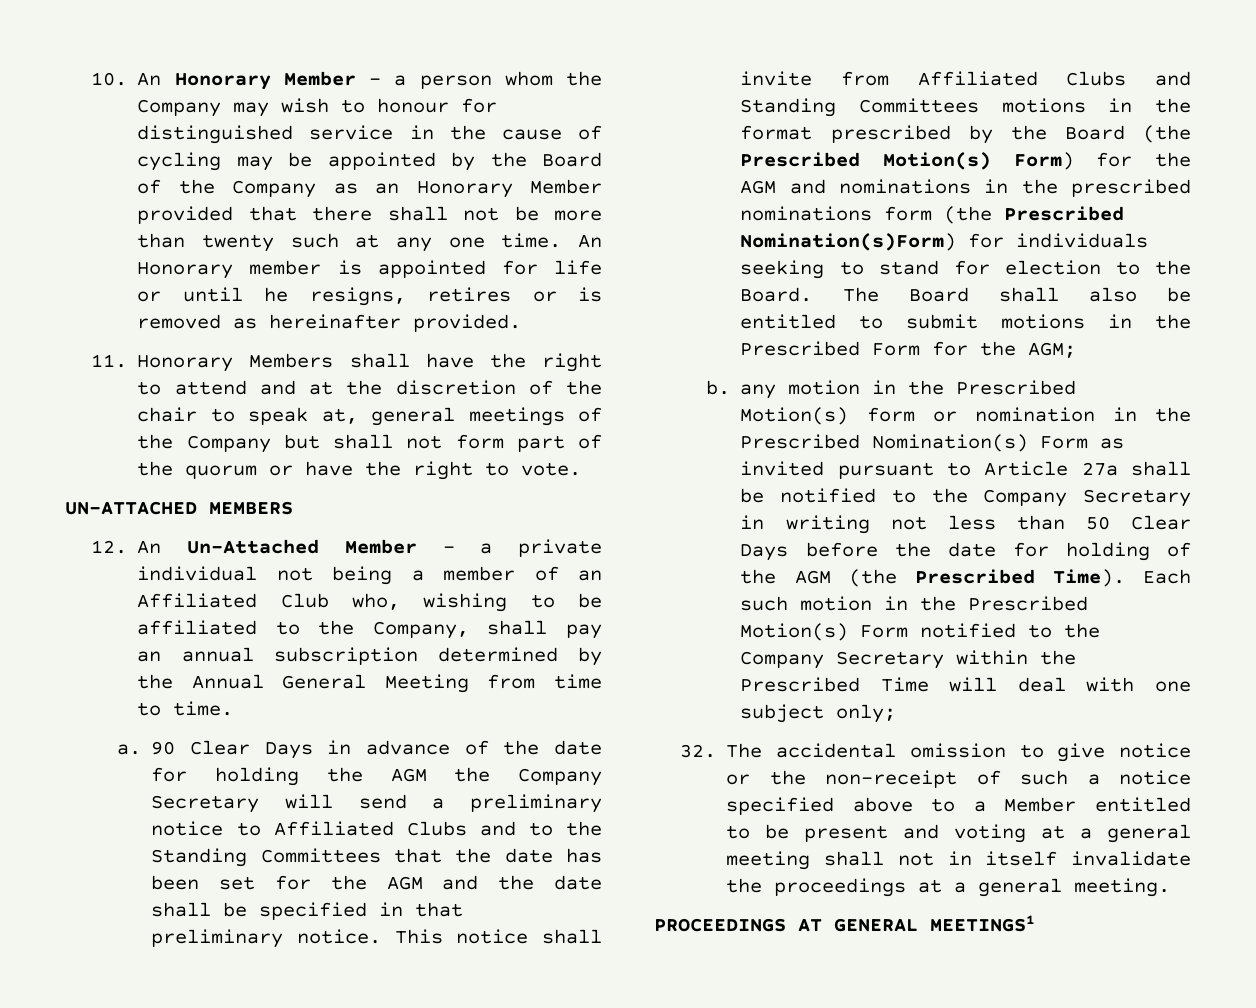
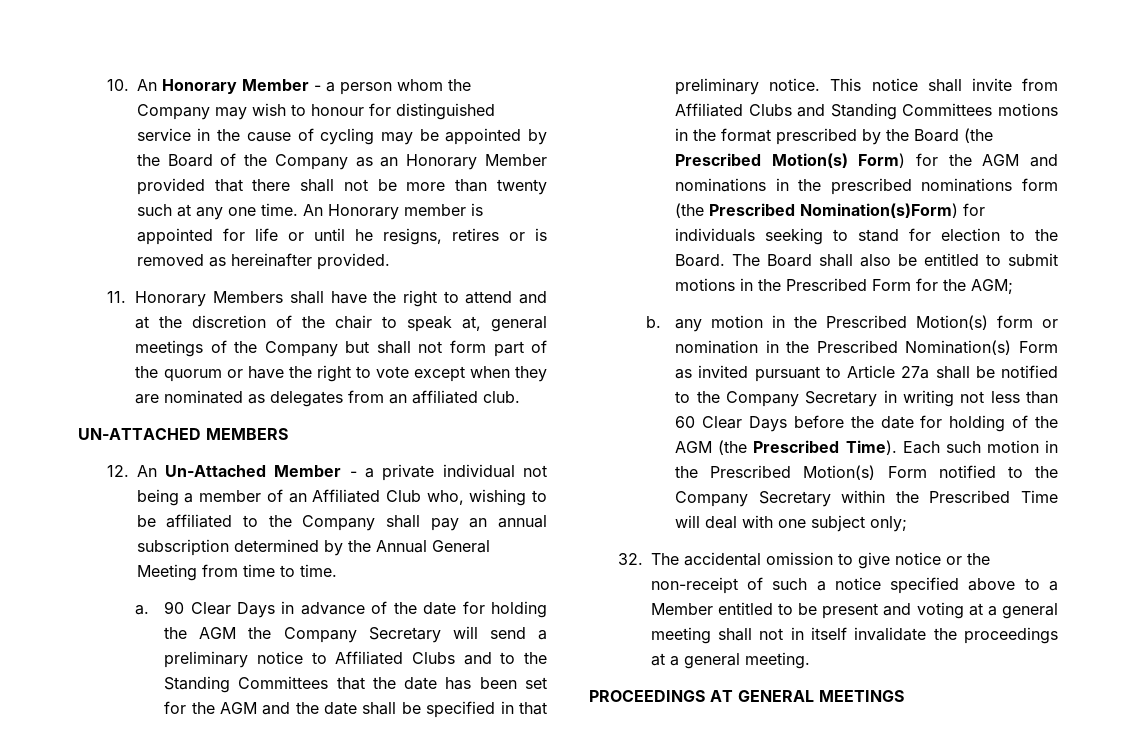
[521,462,582,476] vote. -> [375,366,547,382] [135,390,521,407] vote except when they are nominated as delegates from an affiliated club.
[372,621,469,639] Company, -> [302,515,376,531] Company
[1085,516,1110,530] 50 -> [675,416,696,428] 60
[930,915,1035,932] MEETINGS1 -> [819,690,904,702] MEETINGS

